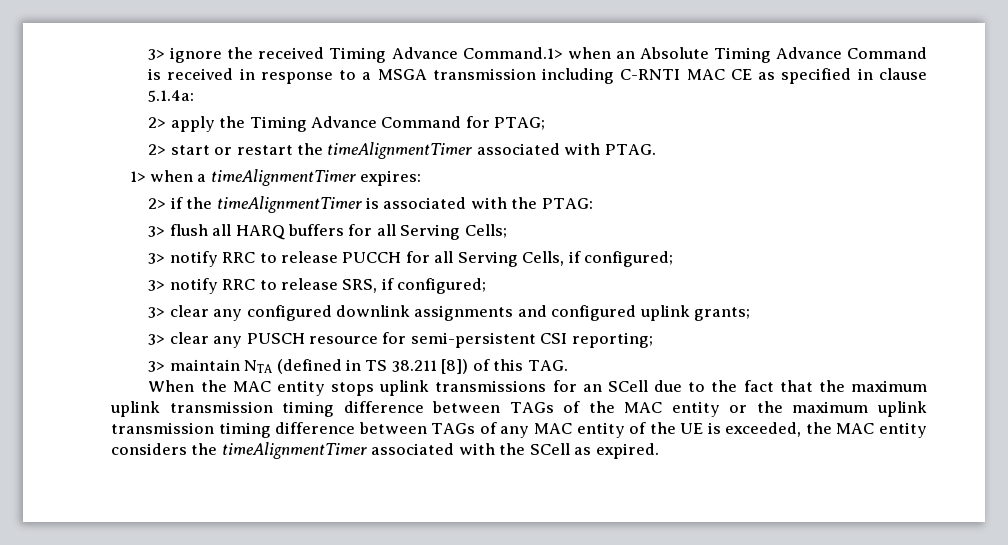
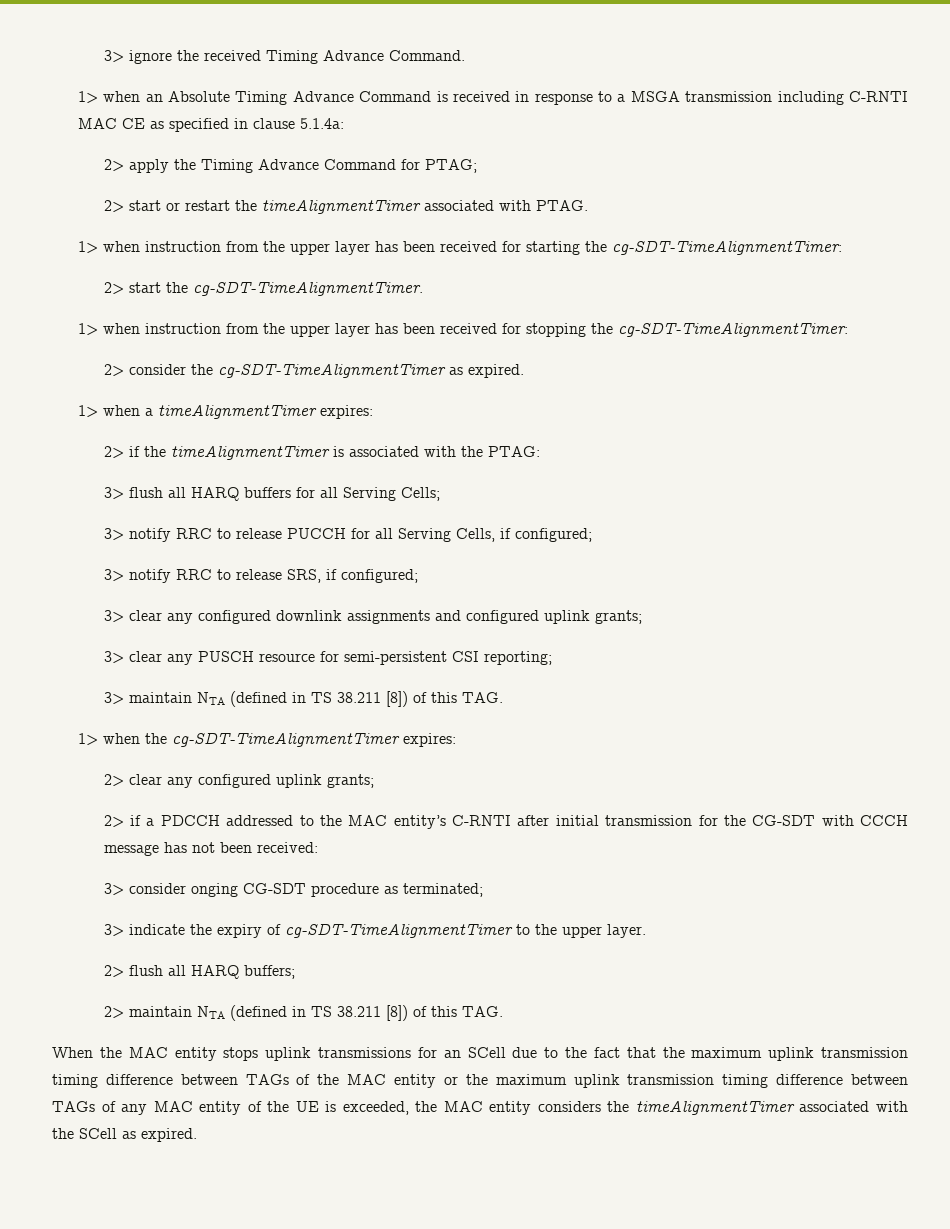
[462,47,563,59] Command.1> -> [388,50,465,61] [77,91,98,104] Command. // 1>
(656, 149) none -> [77,240,842,255] [103,281,423,296] [77,322,848,337] [103,363,524,378] // 1> when instruction from the upper layer has been received for starting the cg-SDT-TimeAlignmentTimer: // 2> start the cg-SDT-TimeAlignmentTimer. // 1> when instruction from the upper layer has been received for stopping the cg-SDT-TimeAlignmentTimer: // 2> consider the cg-SDT-TimeAlignmentTimer as expired.
(568, 365) none -> [77,732,456,747] [103,774,374,788] [103,815,909,829] [103,842,318,856] [103,883,483,897] [103,923,646,938] [103,965,295,979] [103,1005,503,1021] // 1> when the cg-SDT-TimeAlignmentTimer expires: // 2> clear any configured uplink grants; // 2> if a PDCCH addressed to the MAC entity’s C-RNTI after initial transmission for the CG-SDT with CCCH message has not been received: // 3> consider onging CG-SDT procedure as terminated; // 3> indicate the expiry of cg-SDT-TimeAlignmentTimer to the upper layer. // 2> flush all HARQ buffers; // 2> maintain NTA (defined in TS 38.211 [8]) of this TAG.

